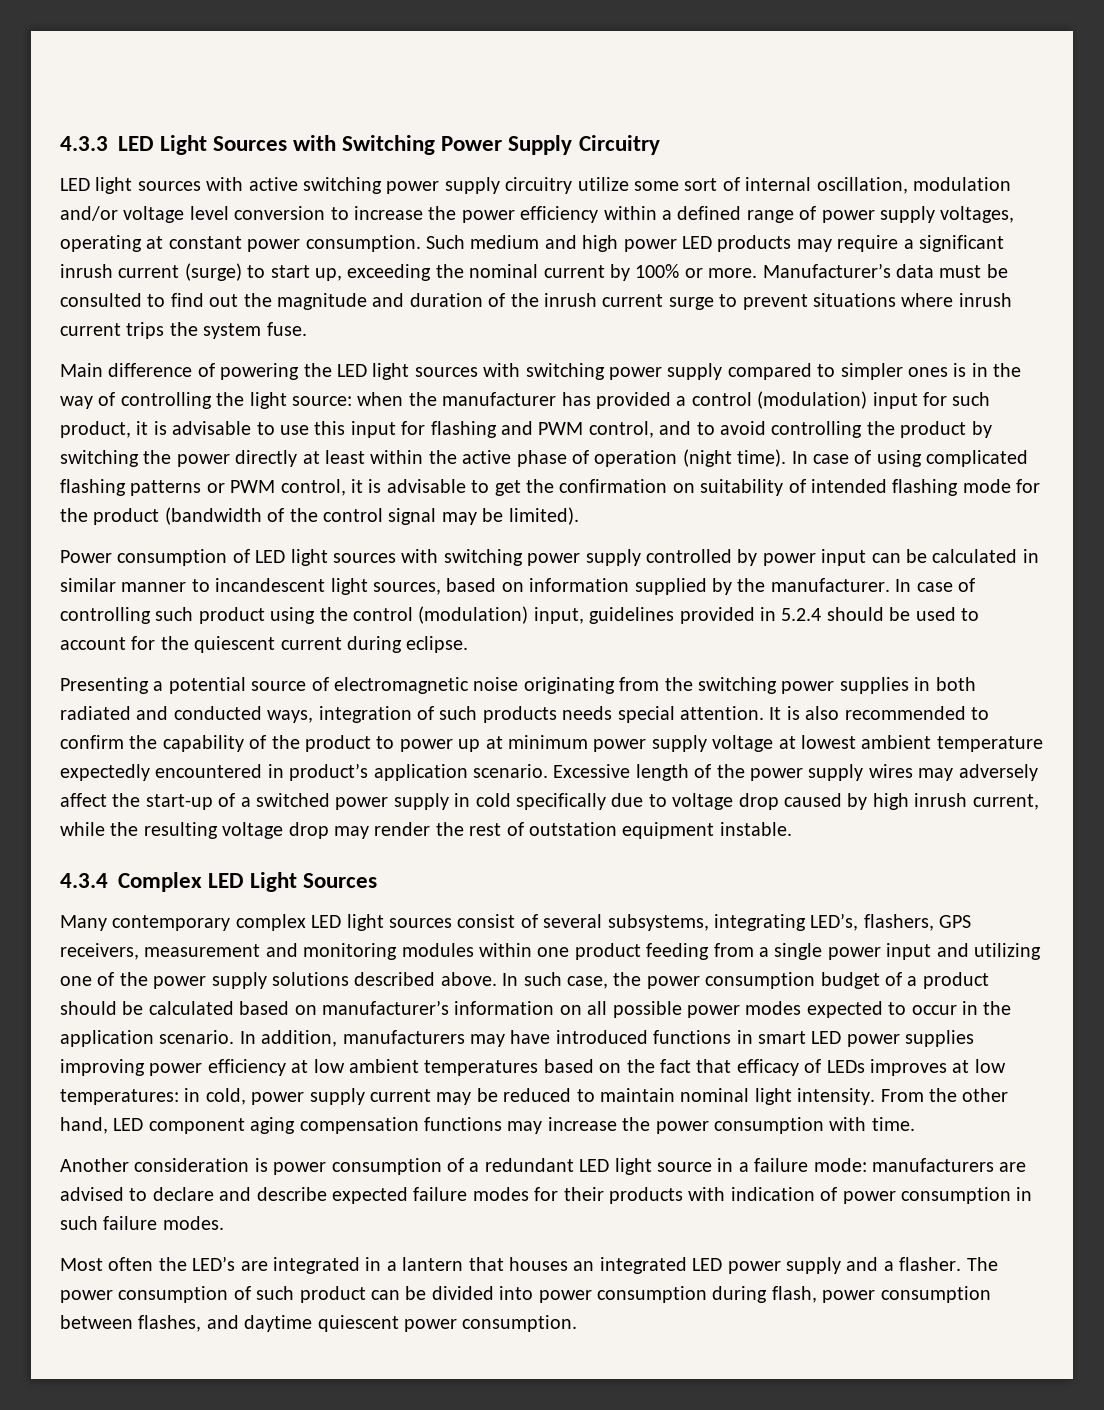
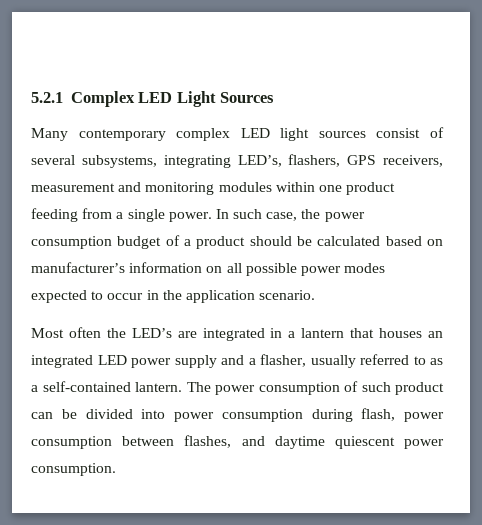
[60,135,660,155] [60,177,1011,194] [60,206,1015,223] [60,235,1004,252] [60,263,1008,281] [60,293,1012,310] [60,322,307,339] [60,363,1022,380] [60,391,991,409] [60,421,992,438] [60,449,1029,467] [60,479,1041,496] [60,507,579,525] [60,549,1039,566] [60,578,975,595] [60,606,979,624] [60,636,469,653] [60,677,976,694] [60,706,989,723] [60,735,1043,752] [60,763,1038,781] [60,793,1039,810] [60,822,792,839] [60,873,108,888] 4.3.3 LED Light Sources with Switching Power Supply Circuitry // LED light sources with active switching power supply circuitry utilize some sort of internal oscillation, modulation and/or voltage level conversion to increase the power efficiency within a defined range of power supply voltages, operating at constant power consumption. Such medium and high power LED products may require a significant inrush current (surge) to start up, exceeding the nominal current by 100% or more. Manufacturer’s data must be consulted to find out the magnitude and duration of the inrush current surge to prevent situations where inrush current trips the system fuse. // Main difference of powering the LED light sources with switching power supply compared to simpler ones is in the way of controlling the light source: when the manufacturer has provided a control (modulation) input for such product, it is advisable to use this input for flashing and PWM control, and to avoid controlling the product by switching the power directly at least within the active phase of operation (night time). In case of using complicated flashing patterns or PWM control, it is advisable to get the confirmation on suitability of intended flashing mode for the product (bandwidth of the control signal may be limited). // Power consumption of LED light sources with switching power supply controlled by power input can be calculated in similar manner to incandescent light sources, based on information supplied by the manufacturer. In case of controlling such product using the control (modulation) input, guidelines provided in 5.2.4 should be used to account for the quiescent current during eclipse. // Presenting a potential source of electromagnetic noise originating from the switching power supplies in both radiated and conducted ways, integration of such products needs special attention. It is also recommended to confirm the capability of the product to power up at minimum power supply voltage at lowest ambient temperature expectedly encountered in product’s application scenario. Excessive length of the power supply wires may adversely affect the start-up of a switched power supply in cold specifically due to voltage drop caused by high inrush current, while the resulting voltage drop may render the rest of outstation equipment instable. // 4.3.4 -> [31,92,63,103] 5.2.1
[827,943,1041,960] [60,972,497,989] power input and utilizing one of the power supply solutions described above. -> [168,212,212,222] power.
[239,1030,975,1047] [60,1059,1006,1076] [60,1088,1009,1105] [60,1117,915,1134] [60,1158,1027,1175] [60,1187,1033,1204] [60,1216,224,1230] In addition, manufacturers may have introduced functions in smart LED power supplies improving power efficiency at low ambient temperatures based on the fact that efficacy of LEDs improves at low temperatures: in cold, power supply current may be reduced to maintain nominal light intensity. From the other hand, LED component aging compensation functions may increase the power consumption with time. // Another consideration is power consumption of a redundant LED light source in a failure mode: manufacturers are advised to declare and describe expected failure modes for their products with indication of power consumption in such failure modes. -> (316, 295) none
[899,1257,962,1271] flasher. -> [260,354,443,368] [31,381,182,392] flasher, usually referred to as a self-contained lantern.

